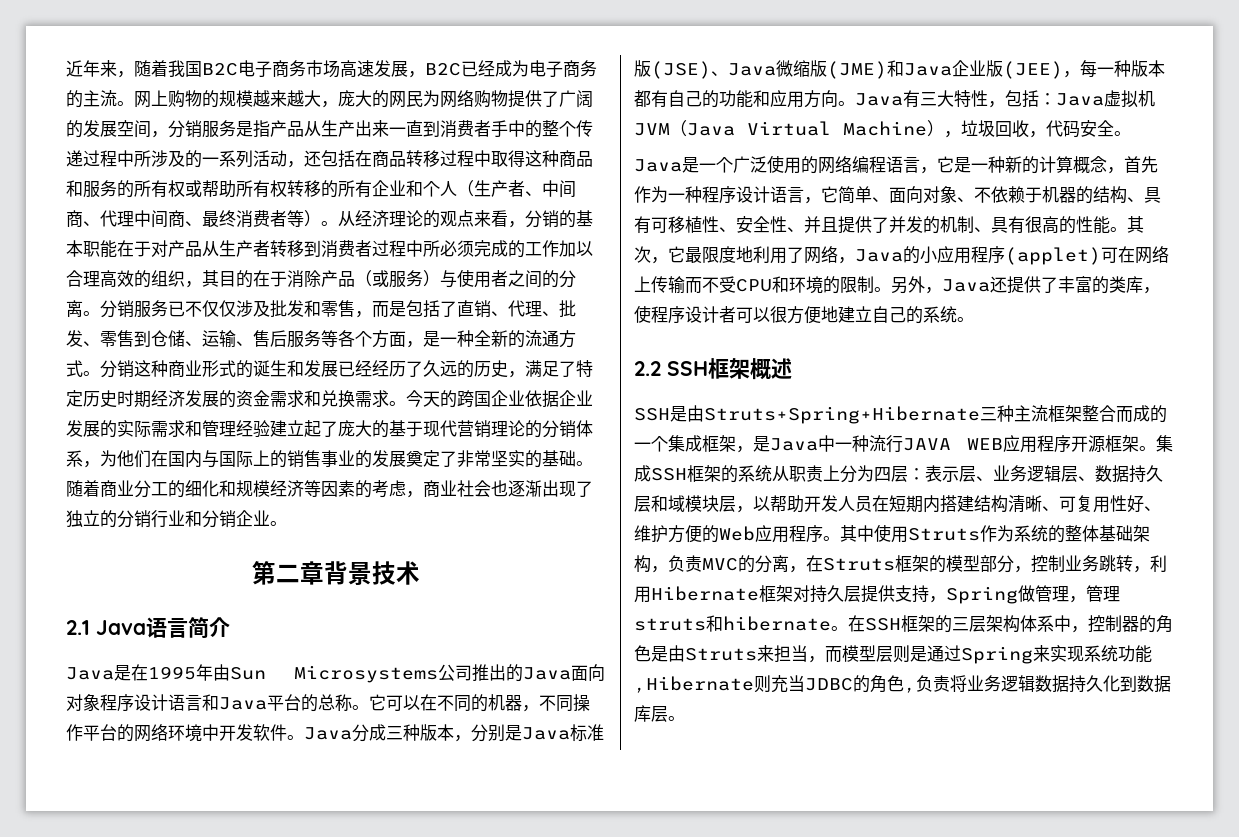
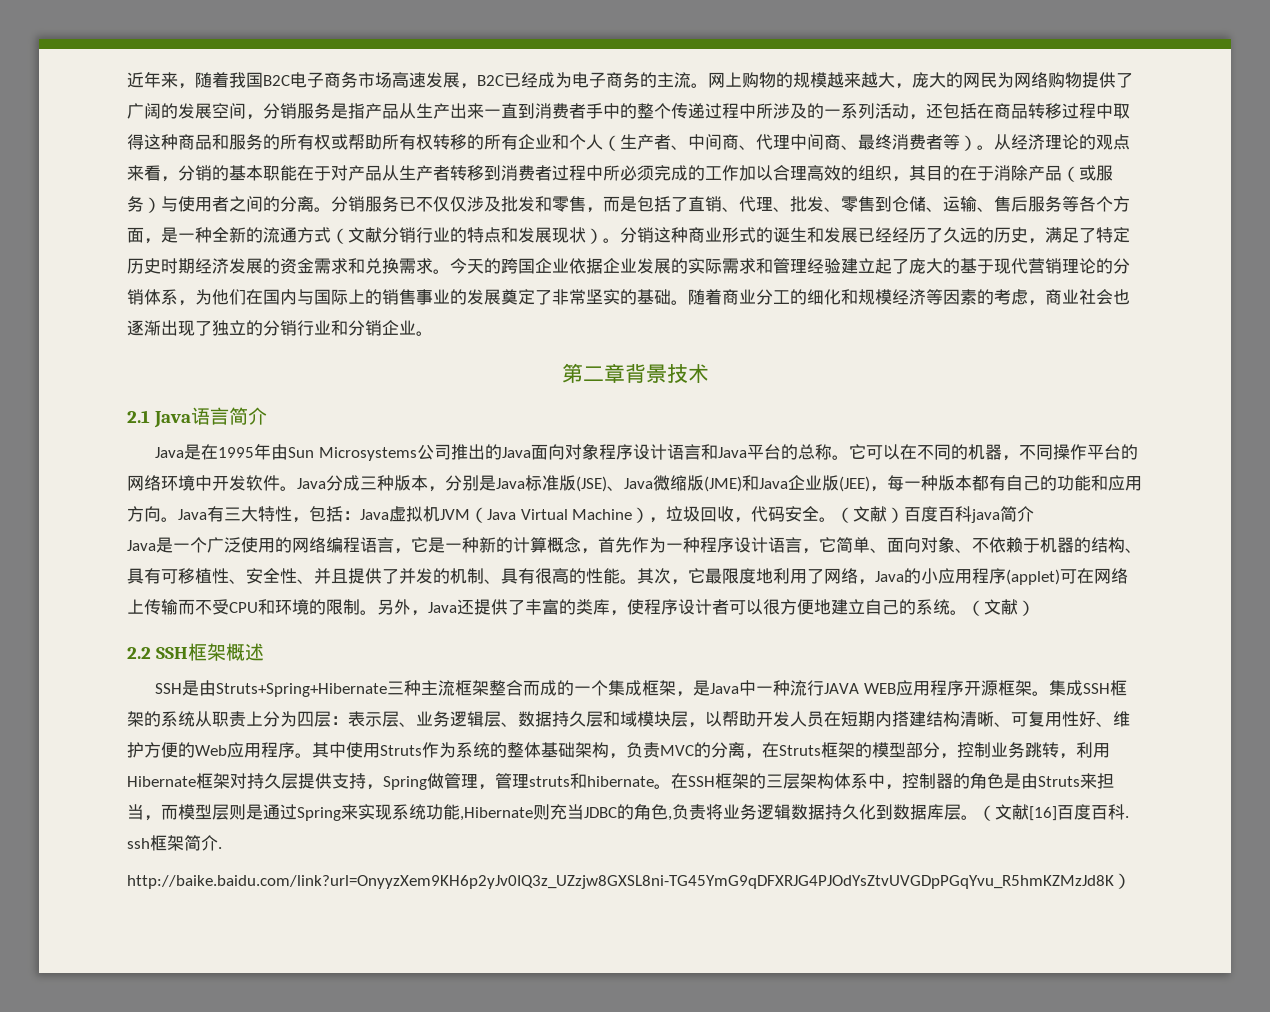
(83, 368) none -> [331,227,603,244] （文献分销行业的特点和发展现状）
(1131, 133) none -> [836,506,1035,523] （文献）百度百科java简介
(974, 319) none -> [967,599,1035,616] （文献）
(685, 718) none -> [978,804,1129,821] [127,835,222,851] [127,873,1131,889] （文献[16]百度百科. ssh框架简介. // http://baike.baidu.com/link?url=OnyyzXem9KH6p2yJv0IQ3z_UZzjw8GXSL8ni-TG45YmG9qDFXRJG4PJOdYsZtvUVGDpPGqYvu_R5hmKZMzJd8K）

